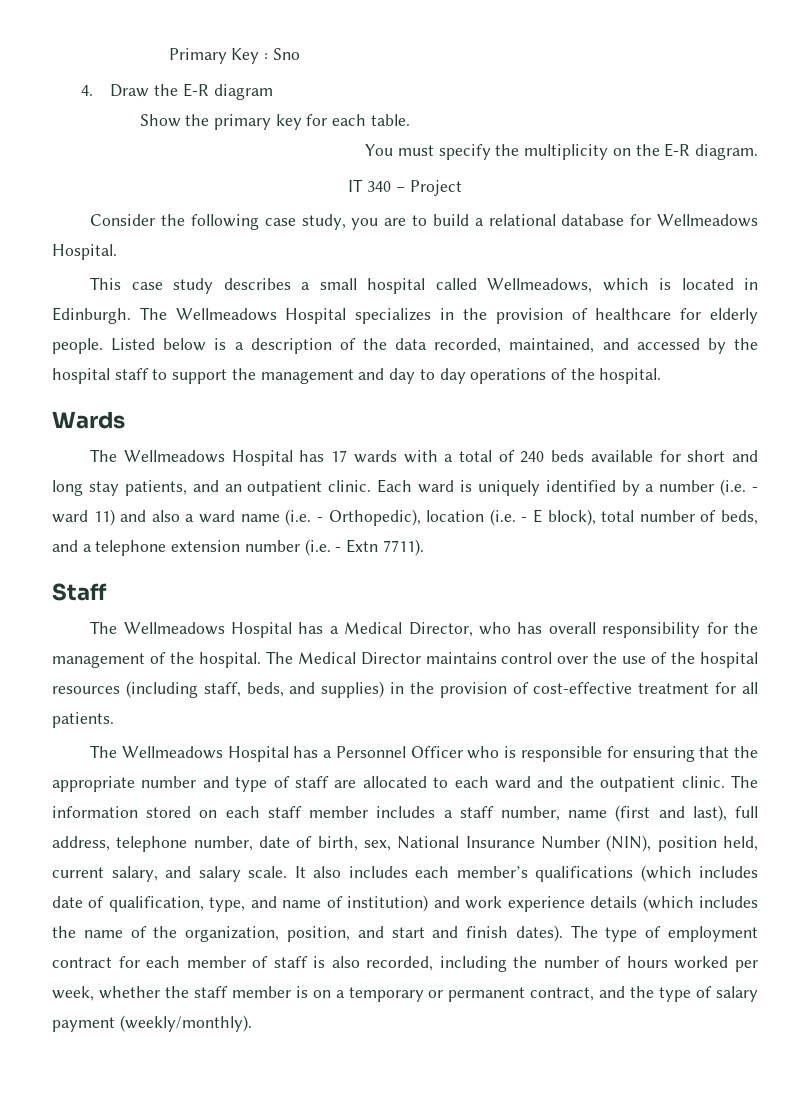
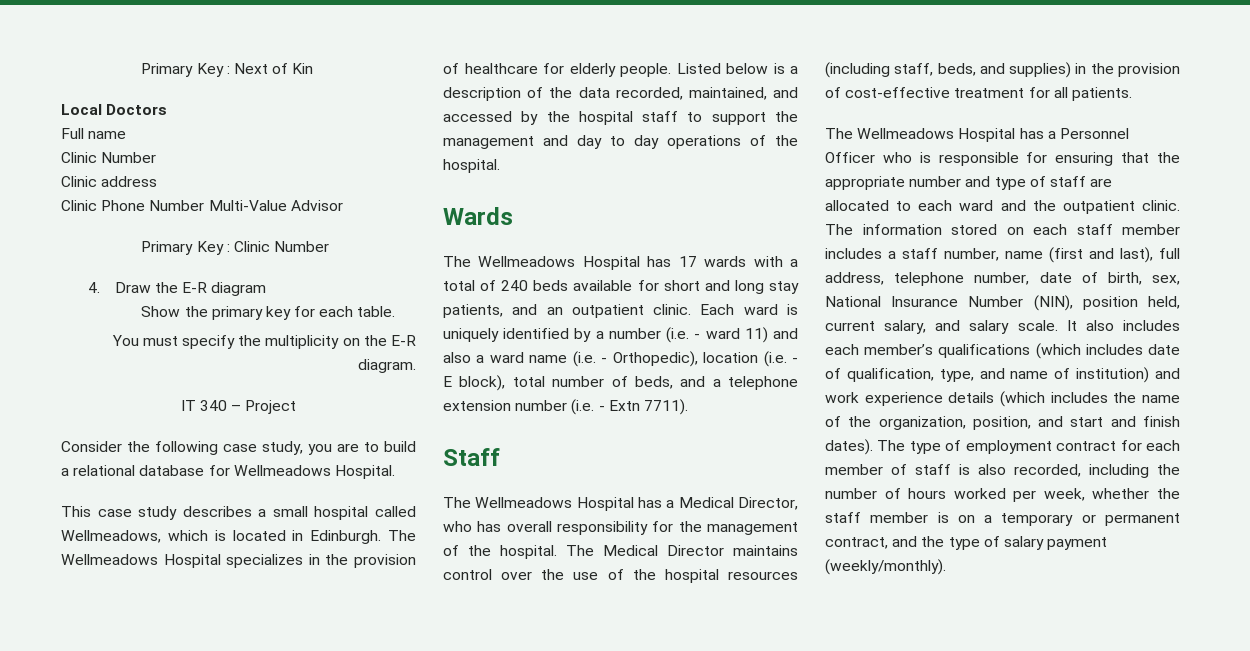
[168,48,300,64] Primary Key : Sno -> [141,63,314,77] [61,104,168,115] [61,128,127,139] [61,152,157,163] [61,176,158,187] [61,200,343,211] [141,241,330,255] Primary Key : Next of Kin // Local Doctors // Full name // Clinic Number // Clinic address // Clinic Phone Number Multi-Value Advisor // Primary Key : Clinic Number

